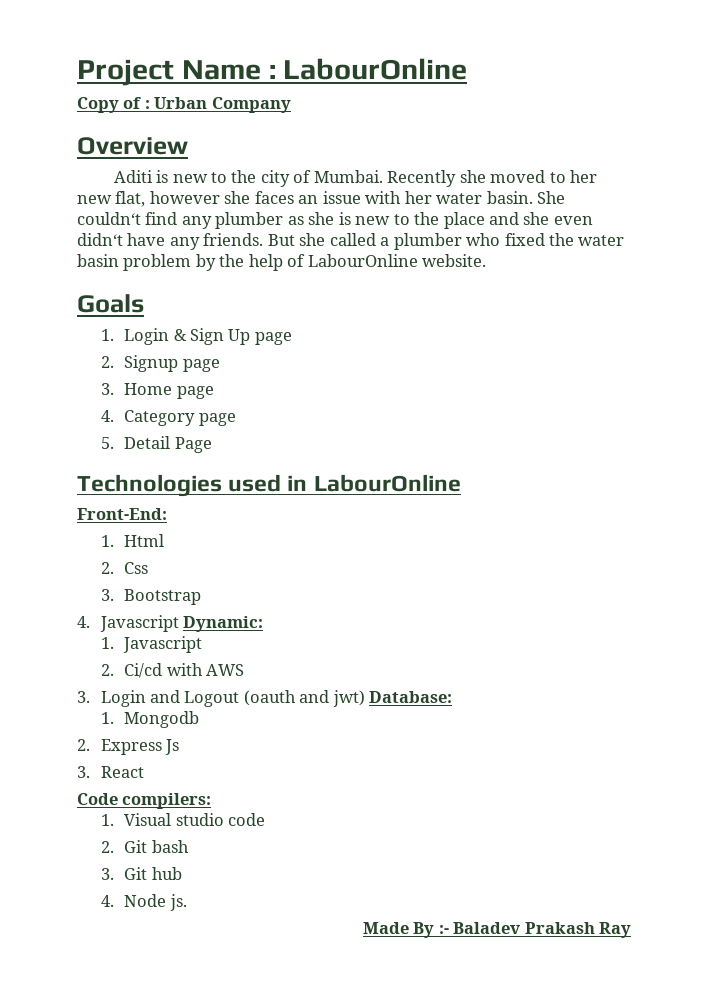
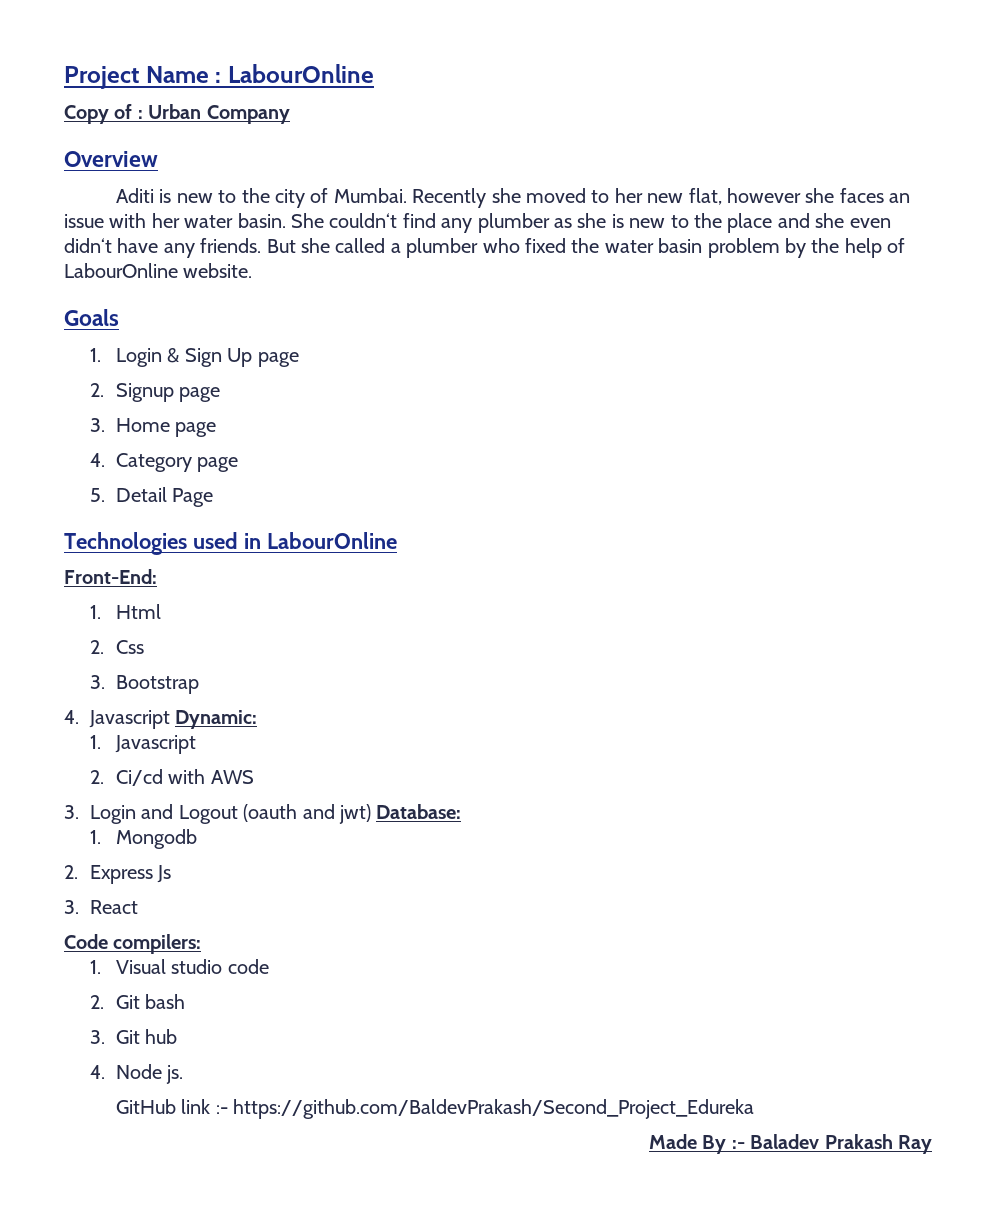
(187, 902) none -> [115,1099,755,1119] // GitHub link :- https://github.com/BaldevPrakash/Second_Project_Edureka

